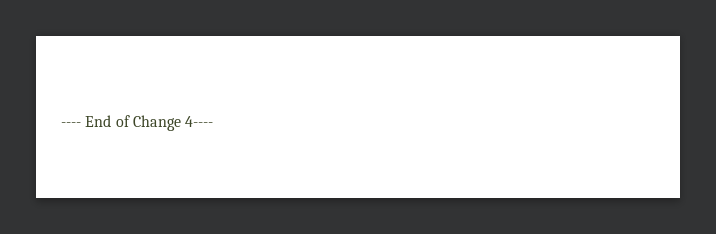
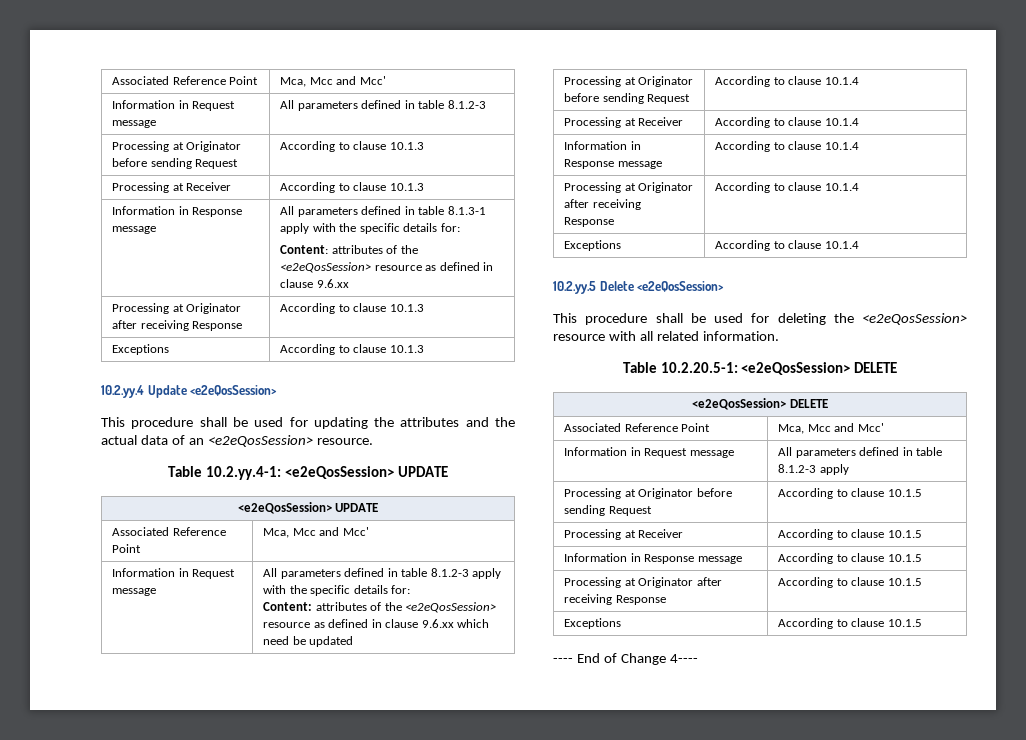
(61, 124) none -> [112,76,259,85] [280,76,386,87] [112,100,236,111] [112,120,157,128] [280,100,486,111] [112,141,242,152] [112,158,239,169] [280,141,424,152] [112,182,232,193] [280,182,424,193] [112,206,243,217] [112,226,157,234] [280,206,486,217] [280,223,460,234] [280,245,418,254] [280,262,494,273] [280,279,349,288] [112,303,242,314] [112,320,243,331] [280,303,424,314] [112,344,170,355] [280,344,424,355] [101,385,278,398] [101,417,516,429] [101,435,373,447] [168,466,448,480] [237,502,379,514] [112,527,226,536] [112,544,142,553] [263,527,369,538] [112,568,236,579] [112,588,157,596] [263,568,502,579] [263,585,411,596] [263,602,497,613] [263,619,490,628] [263,636,354,647] [564,76,694,87] [564,93,691,104] [715,76,859,87] [564,117,684,128] [715,117,859,128] [564,141,641,150] [564,159,662,169] [715,141,859,152] [564,182,694,193] [564,199,641,210] [564,217,615,227] [715,182,859,193] [564,240,622,251] [715,240,859,251] [553,281,725,294] [553,313,967,325] [553,331,779,341] [622,362,898,375] [692,398,828,410] [564,423,711,432] [778,423,884,434] [564,447,734,458] [778,447,943,458] [778,464,849,475] [564,488,732,499] [564,505,652,516] [778,488,922,499] [564,529,684,540] [778,529,922,540] [564,553,742,564] [778,553,922,564] [564,577,722,588] [564,594,666,605] [778,577,922,588] [564,618,622,629] [778,618,922,629] Associated Reference Point | Mca, Mcc and Mcc' // Information in Request message | All parameters defined in table 8.1.2-3 // Processing at Originator before sending Request | According to clause 10.1.3 // Processing at Receiver | According to clause 10.1.3 // Information in Response message | All parameters defined in table 8.1.3-1 apply with the specific details for: // Content: attributes of the <e2eQosSession> resource as defined in clause 9.6.xx // Processing at Originator after receiving Response | According to clause 10.1.3 // Exceptions | According to clause 10.1.3 // 10.2.yy.4 Update <e2eQosSession> // This procedure shall be used for updating the attributes and the actual data of an <e2eQosSession> resource. // Table 10.2.yy.4-1: <e2eQosSession> UPDATE // <e2eQosSession> UPDATE // Associated Reference Point | Mca, Mcc and Mcc' // Information in Request message | All parameters defined in table 8.1.2-3 apply with the specific details for: // Content: attributes of the <e2eQosSession> resource as defined in clause 9.6.xx which need be updated // Processing at Originator before sending Request | According to clause 10.1.4 // Processing at Receiver | According to clause 10.1.4 // Information in Response message | According to clause 10.1.4 // Processing at Originator after receiving Response | According to clause 10.1.4 // Exceptions | According to clause 10.1.4 // 10.2.yy.5 Delete <e2eQosSession> // This procedure shall be used for deleting the <e2eQosSession> resource with all related information. // Table 10.2.20.5-1: <e2eQosSession> DELETE // <e2eQosSession> DELETE // Associated Reference Point | Mca, Mcc and Mcc' // Information in Request message | All parameters defined in table 8.1.2-3 apply // Processing at Originator before sending Request | According to clause 10.1.5 // Processing at Receiver | According to clause 10.1.5 // Information in Response message | According to clause 10.1.5 // Processing at Originator after receiving Response | According to clause 10.1.5 // Exceptions | According to clause 10.1.5 //

